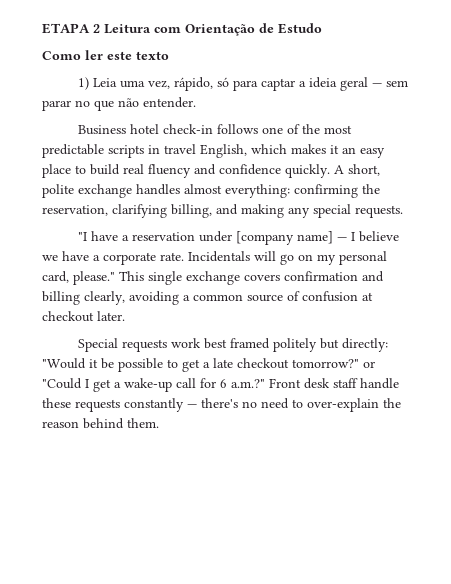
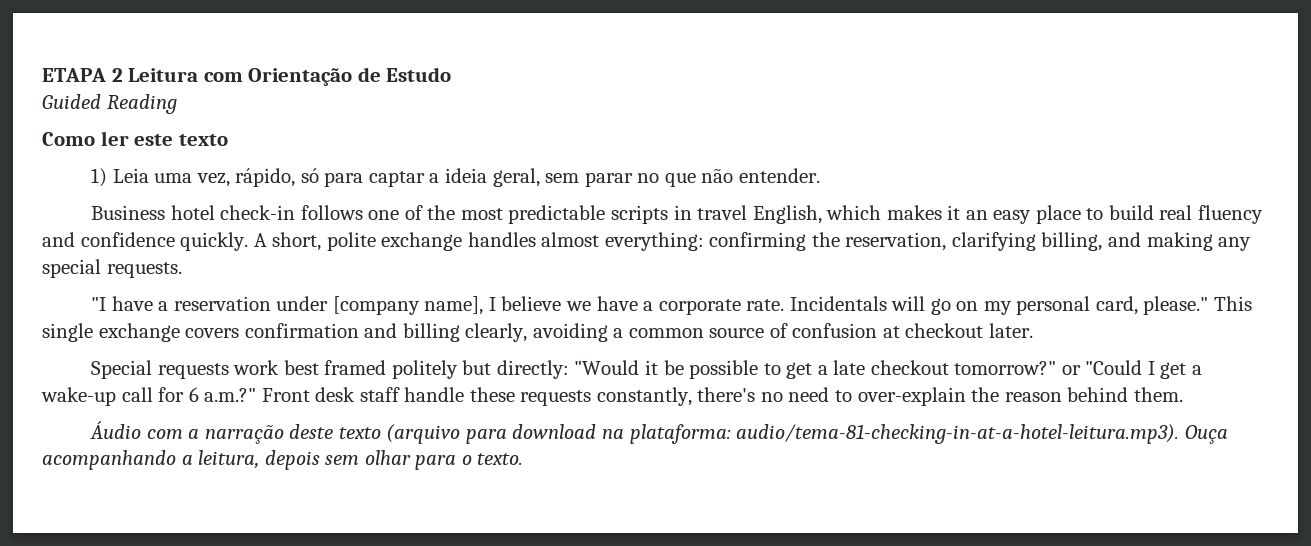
(322, 28) none -> [42,94,177,114] // Guided Reading
[339,77,382,91] geral — -> [492,168,540,187] geral,
[296,231,347,244] name] — -> [424,296,484,315] name],
[124,398,197,412] constantly — -> [596,387,692,406] constantly,
(159, 423) none -> [90,421,1228,444] [42,450,524,470] // Áudio com a narração deste texto (arquivo para download na plataforma: audio/tema-81-checking-in-at-a-hotel-leitura.mp3). Ouça acompanhando a leitura, depois sem olhar para o texto.

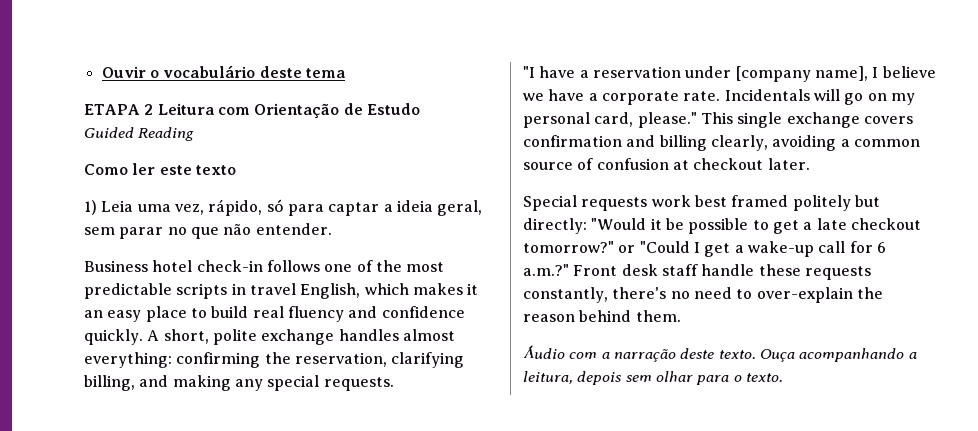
(42, 75) none -> [101,65,346,78] Ouvir o vocabulário deste tema //
[338,424,1180,444] texto (arquivo para download na plataforma: audio/tema-81-checking-in-at-a-hotel-leitura.mp3). -> [718,350,756,359] texto.

